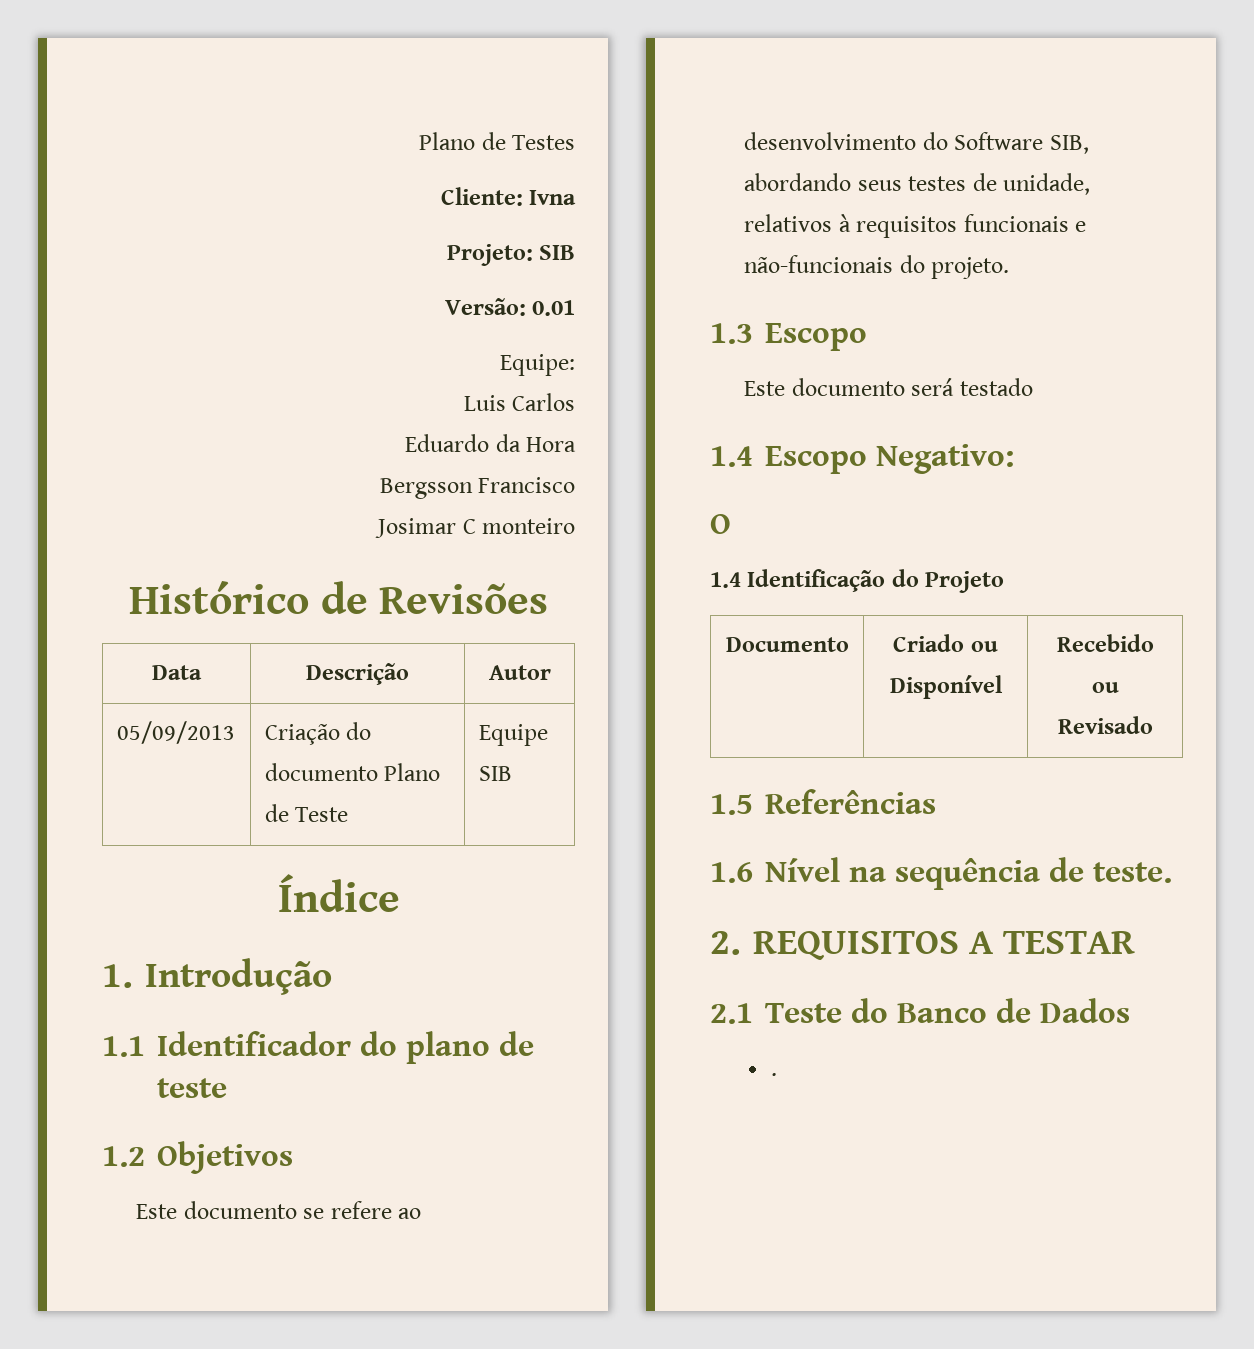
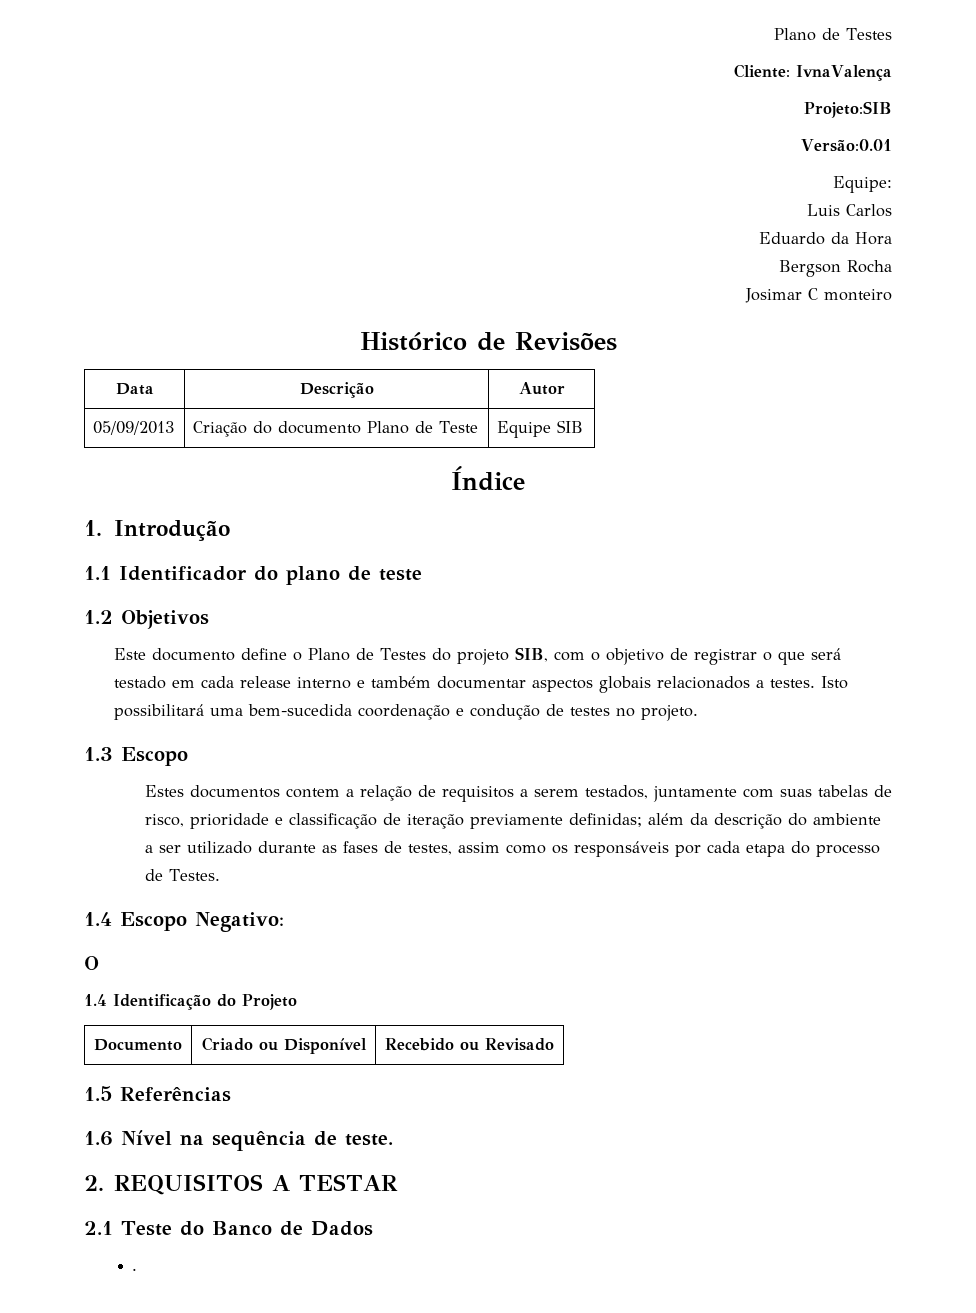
[529,190,576,205] [446,244,575,266] [444,298,575,316] Ivna // Projeto: SIB // Versão: 0.01 -> [796,65,893,81] [804,101,892,118] [801,139,893,152] IvnaValença // Projeto:SIB // Versão:0.01
[379,477,575,499] Bergsson Francisco -> [779,260,892,277] Bergson Rocha
[303,1201,422,1219] [744,132,1089,154] [744,173,1091,195] [744,214,1087,238] [744,255,1010,279] [710,323,867,351] [744,378,1033,396] se refere ao desenvolvimento do Software SIB, abordando seus testes de unidade, relativos à requisitos funcionais e não-funcionais do projeto. // 1.3 Escopo // Este documento será testado -> [241,647,842,665] [114,676,849,693] [114,704,699,721] [84,747,189,766] [144,785,892,802] [144,813,881,829] [144,841,880,857] [144,869,220,881] define o Plano de Testes do projeto SIB, com o objetivo de registrar o que será testado em cada release interno e também documentar aspectos globais relacionados a testes. Isto possibilitará uma bem-sucedida coordenação e condução de testes no projeto. // 1.3 Escopo // Estes documentos contem a relação de requisitos a serem testados, juntamente com suas tabelas de risco, prioridade e classificação de iteração previamente definidas; além da descrição do ambiente a ser utilizado durante as fases de testes, assim como os responsáveis por cada etapa do processo de Testes.

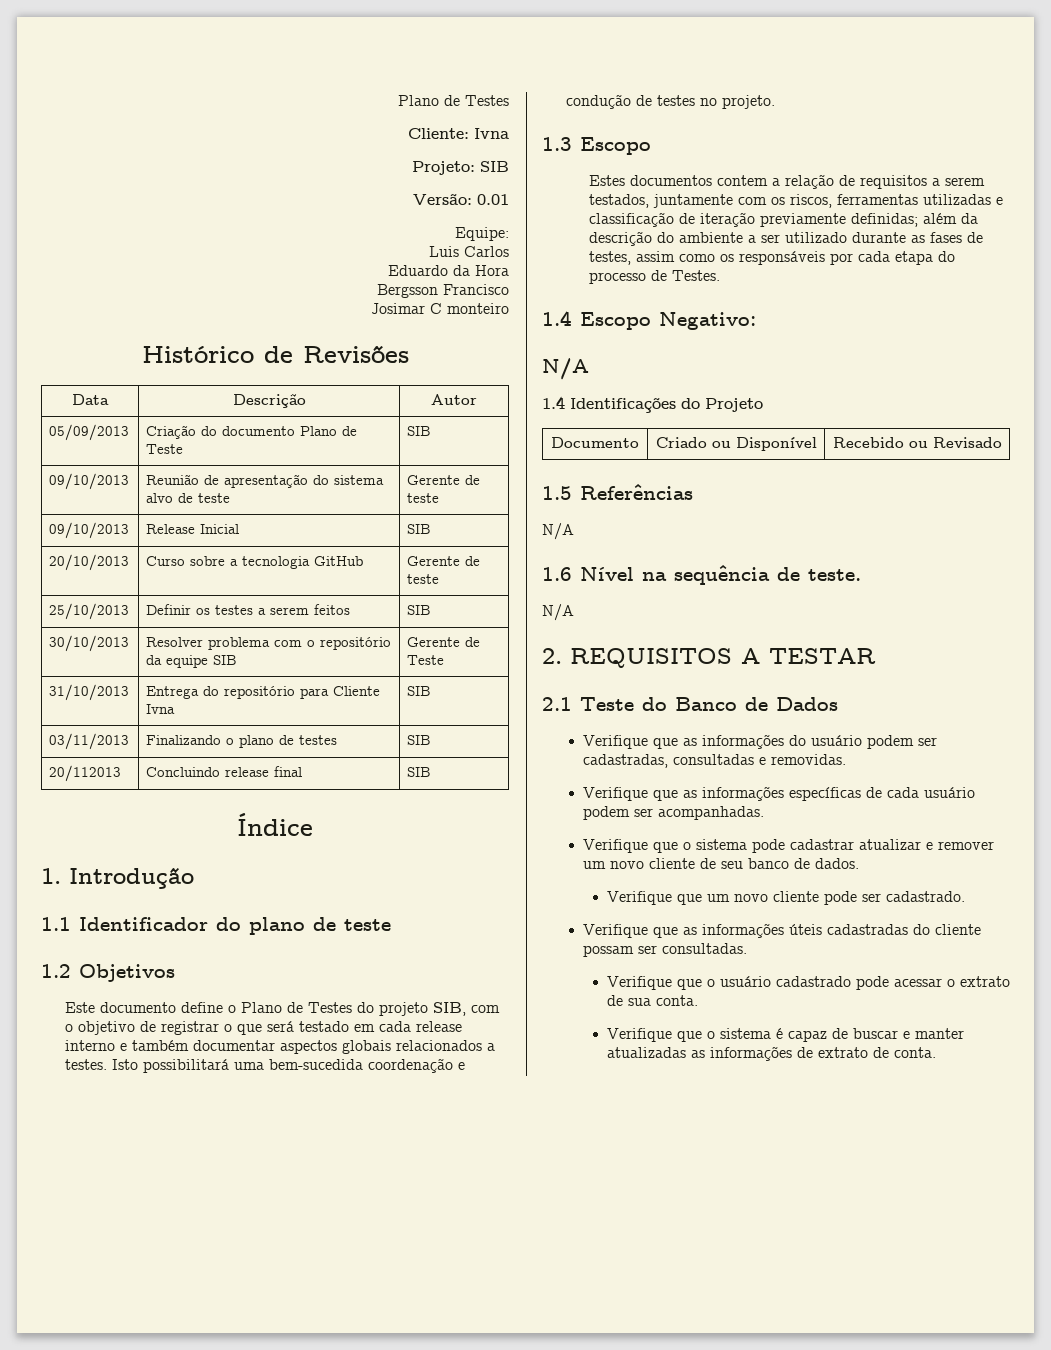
[796,65,893,81] [804,101,892,118] [801,139,893,152] IvnaValença // Projeto:SIB // Versão:0.01 -> [474,128,509,139] [412,161,509,175] [413,193,509,205] Ivna // Projeto: SIB // Versão: 0.01
[779,260,892,277] Bergson Rocha -> [377,284,509,298] Bergsson Francisco
[497,421,552,438] Equipe -> [407,426,432,436] [49,473,130,490] [146,474,385,488] [146,493,231,503] [407,475,481,485] [407,493,440,503] [49,522,130,539] [146,524,240,534] [407,524,432,534] [49,554,130,571] [146,556,364,569] [407,556,481,566] [407,574,440,584] [49,603,130,620] [146,604,351,615] [407,605,432,615] [49,635,130,652] [146,637,392,650] [146,655,238,668] [407,637,481,647] [407,655,445,665] [49,684,130,701] [146,686,381,699] [146,704,176,714] [407,686,432,696] [49,733,130,750] [146,735,338,748] [407,735,432,745] [49,765,122,782] [146,766,303,777] SIB // 09/10/2013 | Reunião de apresentação do sistema alvo de teste | Gerente de teste // 09/10/2013 | Release Inicial | SIB // 20/10/2013 | Curso sobre a tecnologia GitHub | Gerente de teste // 25/10/2013 | Definir os testes a serem feitos | SIB // 30/10/2013 | Resolver problema com o repositório da equipe SIB | Gerente de Teste // 31/10/2013 | Entrega do repositório para Cliente Ivna | SIB // 03/11/2013 | Finalizando o plano de testes | SIB // 20/112013 | Concluindo release final |
[779,785,892,797] [144,813,269,829] suas tabelas de risco, prioridade -> [771,194,992,208] os riscos, ferramentas utilizadas
[84,956,99,970] [84,994,211,1010] O // 1.4 Identificação -> [542,358,589,380] [542,396,676,413] N/A // 1.4 Identificações
(232, 1094) none -> [542,523,574,540] // N/A
(394, 1140) none -> [542,604,574,621] // N/A
[132,1268,138,1271] . -> [583,734,938,749] [583,754,847,768] [583,786,976,801] [583,806,765,820] [583,839,995,853] [583,858,860,869] [606,891,965,905] [583,923,982,938] [583,943,748,957] [606,976,1010,990] [606,995,698,1006] [606,1028,964,1042] [606,1046,936,1061] Verifique que as informações do usuário podem ser cadastradas, consultadas e removidas. // Verifique que as informações específicas de cada usuário podem ser acompanhadas. // Verifique que o sistema pode cadastrar atualizar e remover um novo cliente de seu banco de dados. // Verifique que um novo cliente pode ser cadastrado. // Verifique que as informações úteis cadastradas do cliente possam ser consultadas. // Verifique que o usuário cadastrado pode acessar o extrato de sua conta. // Verifique que o sistema é capaz de buscar e manter atualizadas as informações de extrato de conta.

